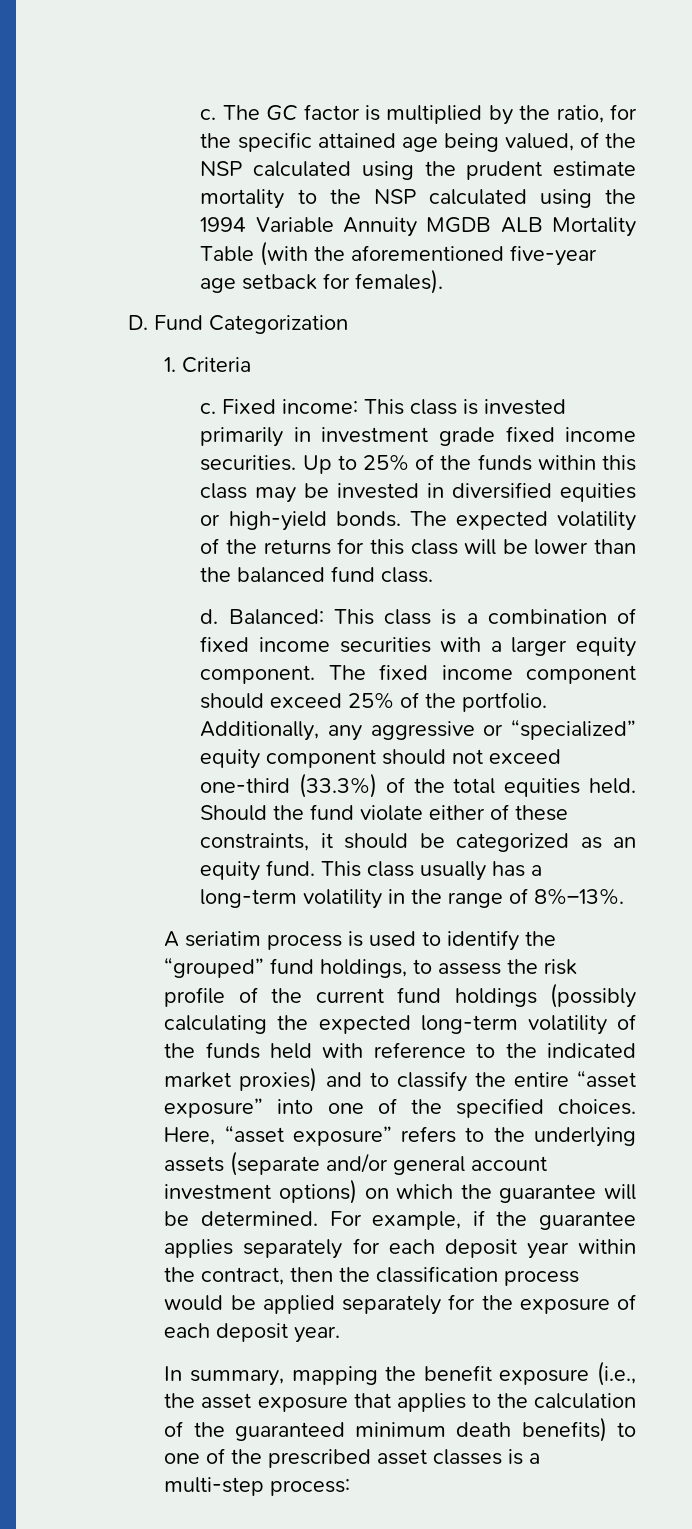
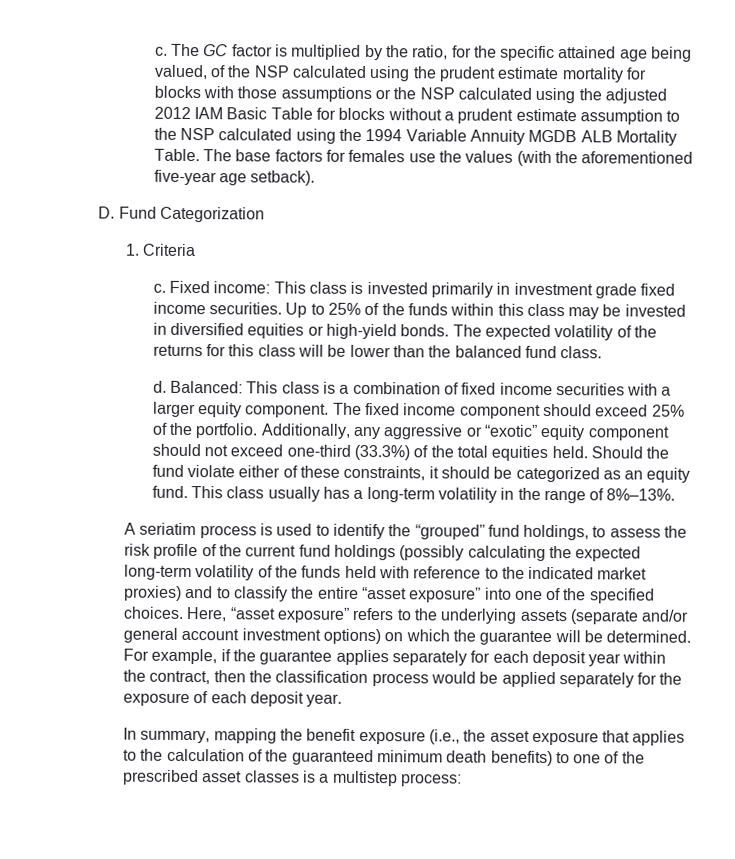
(285, 199) none -> [625,67,647,80] [153,85,667,104] [153,106,663,125] for blocks with those assumptions or the NSP calculated using the adjusted 2012 IAM Basic Table for blocks without a prudent estimate assumption
[200,246,255,262] Table -> [153,148,514,163] Table. The base factors for females use the values
[242,269,444,294] setback for females). -> [250,170,316,186] setback).
[510,719,636,740] “specialized” -> [483,424,538,437] “exotic”
[164,1477,265,1496] multi-step -> [332,770,398,787] multistep

